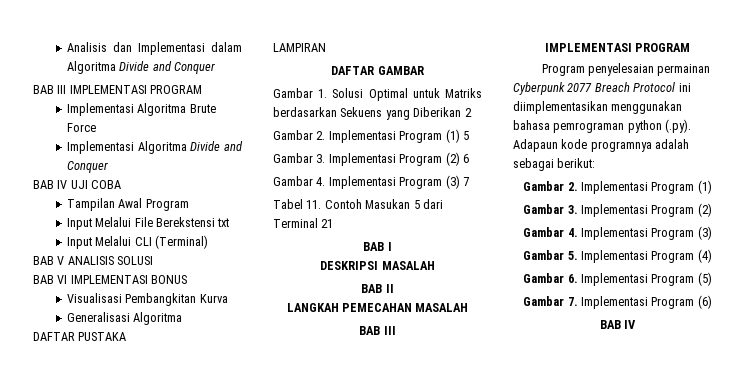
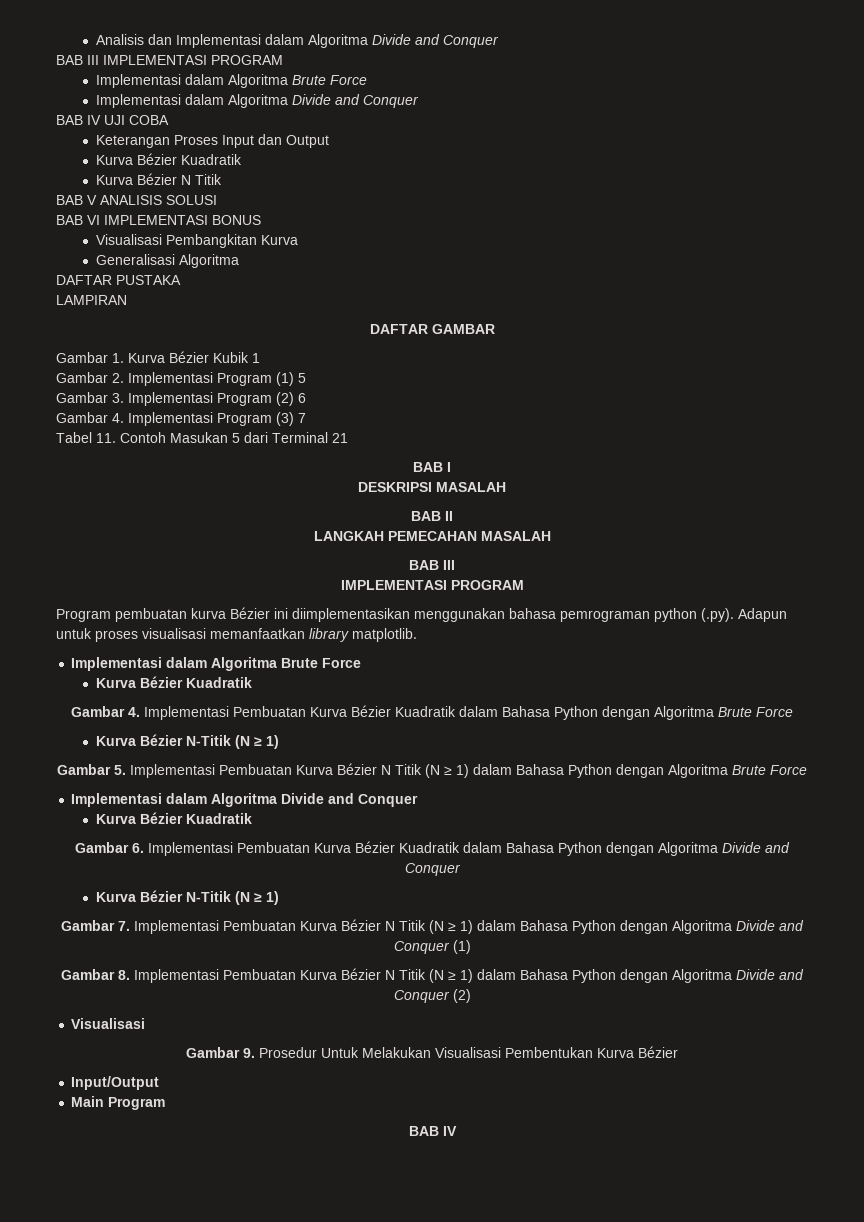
[137,103,216,116] [66,123,96,132] [66,141,134,154] Algoritma Brute Force // Implementasi -> [184,74,367,88] [95,94,224,108] dalam Algoritma Brute Force // Implementasi dalam
[66,198,189,211] [66,217,230,230] [66,235,209,249] Tampilan Awal Program // Input Melalui File Berekstensi txt // Input Melalui CLI (Terminal) -> [95,134,329,148] [95,153,242,165] [95,173,222,185] Keterangan Proses Input dan Output // Kurva Bézier Kuadratik // Kurva Bézier N Titik
[332,88,482,101] [273,107,472,120] Solusi Optimal untuk Matriks berdasarkan Sekuens yang Diberikan 2 -> [128,351,260,363] Kurva Bézier Kubik 1
[588,63,711,76] [513,82,676,95] penyelesaian permainan Cyberpunk 2077 Breach Protocol -> [115,607,270,622] pembuatan kurva Bézier
[513,139,690,152] [513,158,596,171] [523,180,712,194] [523,203,712,217] [523,226,712,240] [523,249,712,263] [523,272,712,286] [523,295,712,309] Adapaun kode programnya adalah sebagai berikut: // Gambar 2. Implementasi Program (1) // Gambar 3. Implementasi Program (2) // Gambar 4. Implementasi Program (3) // Gambar 5. Implementasi Program (4) // Gambar 6. Implementasi Program (5) // Gambar 7. Implementasi Program (6) -> [738,608,787,622] [56,628,417,642] [71,657,362,671] [95,676,252,688] [71,705,793,720] [95,734,279,749] [57,763,807,778] [71,793,419,807] [95,812,252,824] [75,841,790,856] [404,863,461,876] [95,890,279,905] [61,919,804,934] [393,940,471,954] [61,968,804,983] [393,989,471,1003] [71,1018,146,1029] [186,1046,678,1058] [71,1076,160,1090] [71,1096,166,1110] Adapun untuk proses visualisasi memanfaatkan library matplotlib. // Implementasi dalam Algoritma Brute Force // Kurva Bézier Kuadratik // Gambar 4. Implementasi Pembuatan Kurva Bézier Kuadratik dalam Bahasa Python dengan Algoritma Brute Force // Kurva Bézier N-Titik (N ≥ 1) // Gambar 5. Implementasi Pembuatan Kurva Bézier N Titik (N ≥ 1) dalam Bahasa Python dengan Algoritma Brute Force // Implementasi dalam Algoritma Divide and Conquer // Kurva Bézier Kuadratik // Gambar 6. Implementasi Pembuatan Kurva Bézier Kuadratik dalam Bahasa Python dengan Algoritma Divide and Conquer // Kurva Bézier N-Titik (N ≥ 1) // Gambar 7. Implementasi Pembuatan Kurva Bézier N Titik (N ≥ 1) dalam Bahasa Python dengan Algoritma Divide and Conquer (1) // Gambar 8. Implementasi Pembuatan Kurva Bézier N Titik (N ≥ 1) dalam Bahasa Python dengan Algoritma Divide and Conquer (2) // Visualisasi // Gambar 9. Prosedur Untuk Melakukan Visualisasi Pembentukan Kurva Bézier // Input/Output // Main Program

